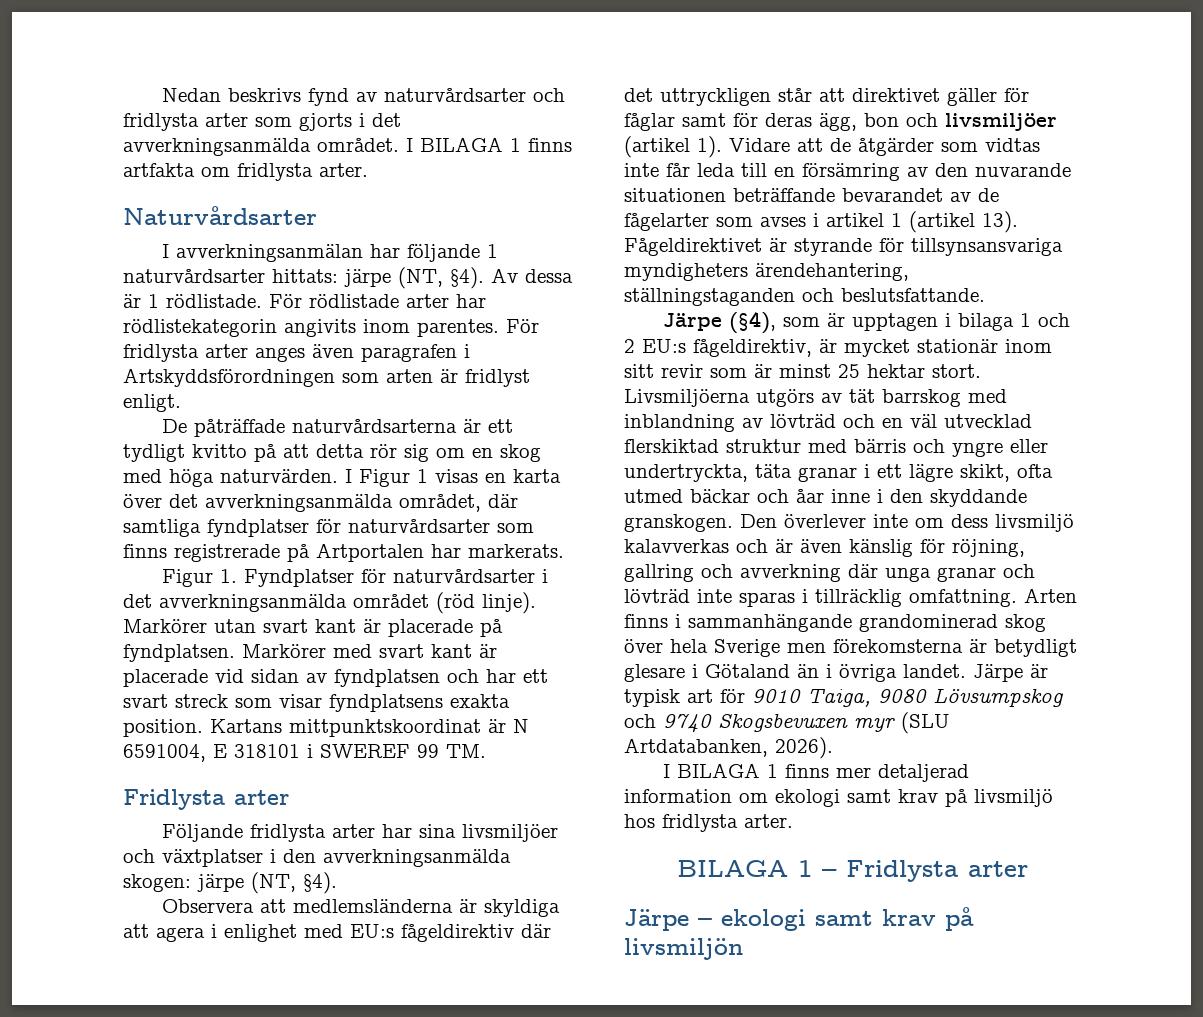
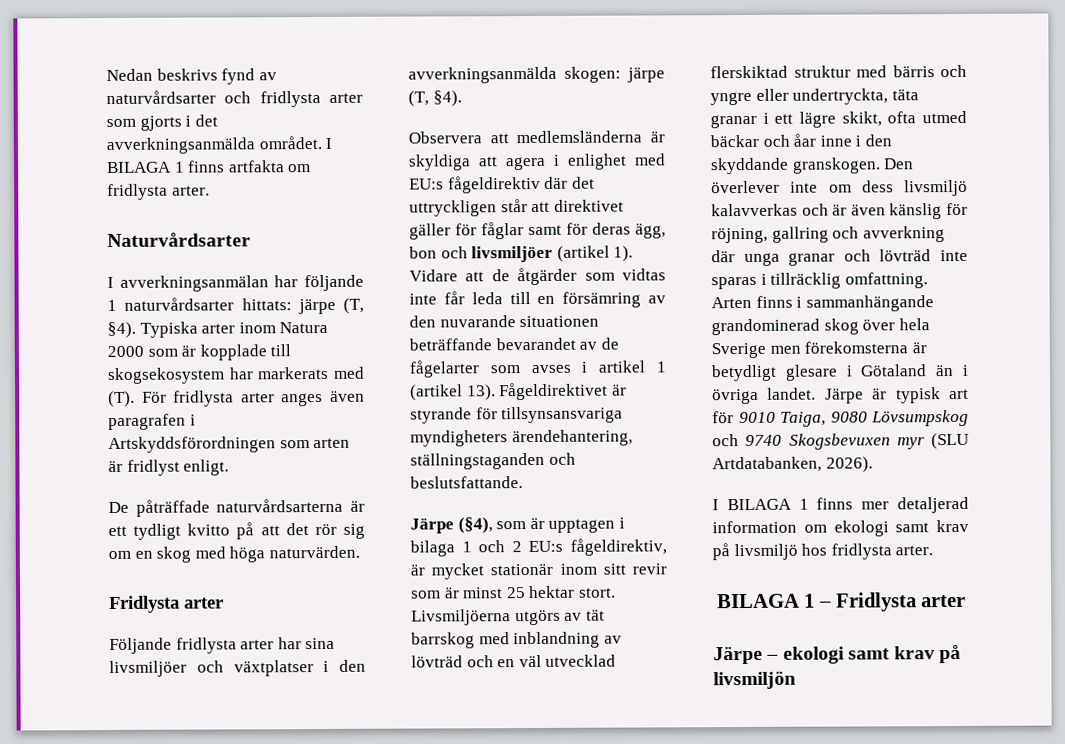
[398,267,573,289] [123,294,486,308] [123,319,499,337] (NT, §4). Av dessa är 1 rödlistade. För rödlistade arter har rödlistekategorin angivits inom parentes. -> [343,297,364,314] [107,321,329,339] [107,344,292,361] [107,366,365,385] [108,390,135,408] (T, §4). Typiska arter inom Natura 2000 som är kopplade till skogsekosystem har markerats med (T).
[316,444,364,458] detta -> [285,523,309,536] det
[345,469,561,487] [123,494,518,512] [123,519,534,537] [123,543,564,562] [162,569,549,587] [123,592,536,614] [123,619,503,637] [123,644,497,662] [123,669,548,687] [123,694,510,712] [123,719,529,737] [123,744,486,762] I Figur 1 visas en karta över det avverkningsanmälda området, där samtliga fyndplatser för naturvårdsarter som finns registrerade på Artportalen har markerats. // Figur 1. Fyndplatser för naturvårdsarter i det avverkningsanmälda området (röd linje). Markörer utan svart kant är placerade på fyndplatsen. Markörer med svart kant är placerade vid sidan av fyndplatsen och har ett svart streck som visar fyndplatsens exakta position. Kartans mittpunktskoordinat är N 6591004, E 318101 i SWEREF 99 TM. -> (360, 552) none
[251,872,296,894] (NT, -> [408,90,429,107] (T,

